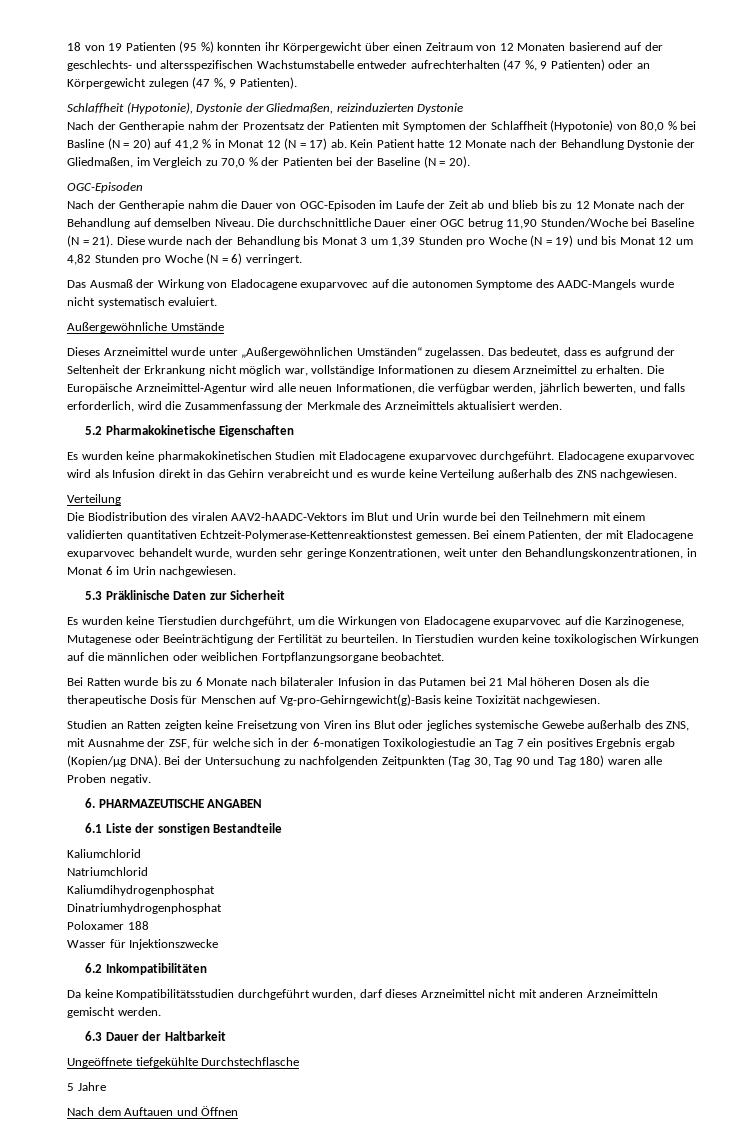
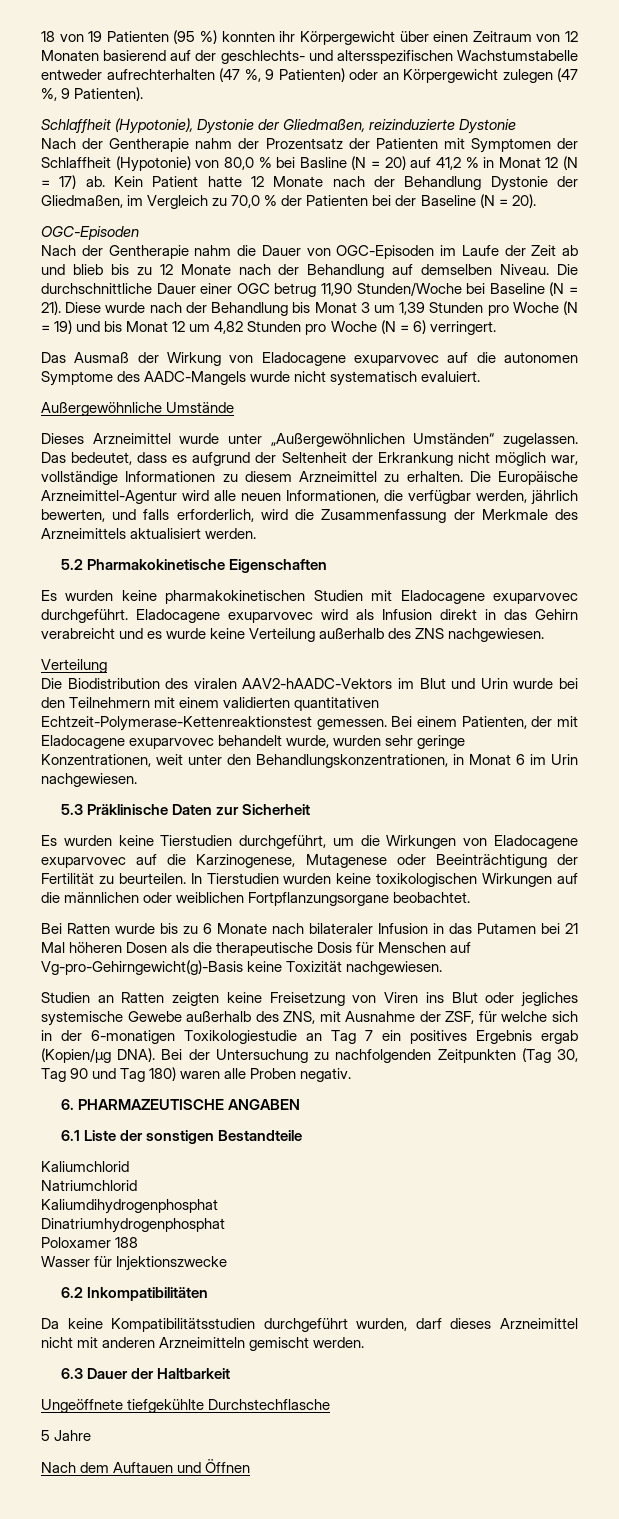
[336,103,414,112] reizinduzierten -> [369,119,456,130] reizinduzierte

